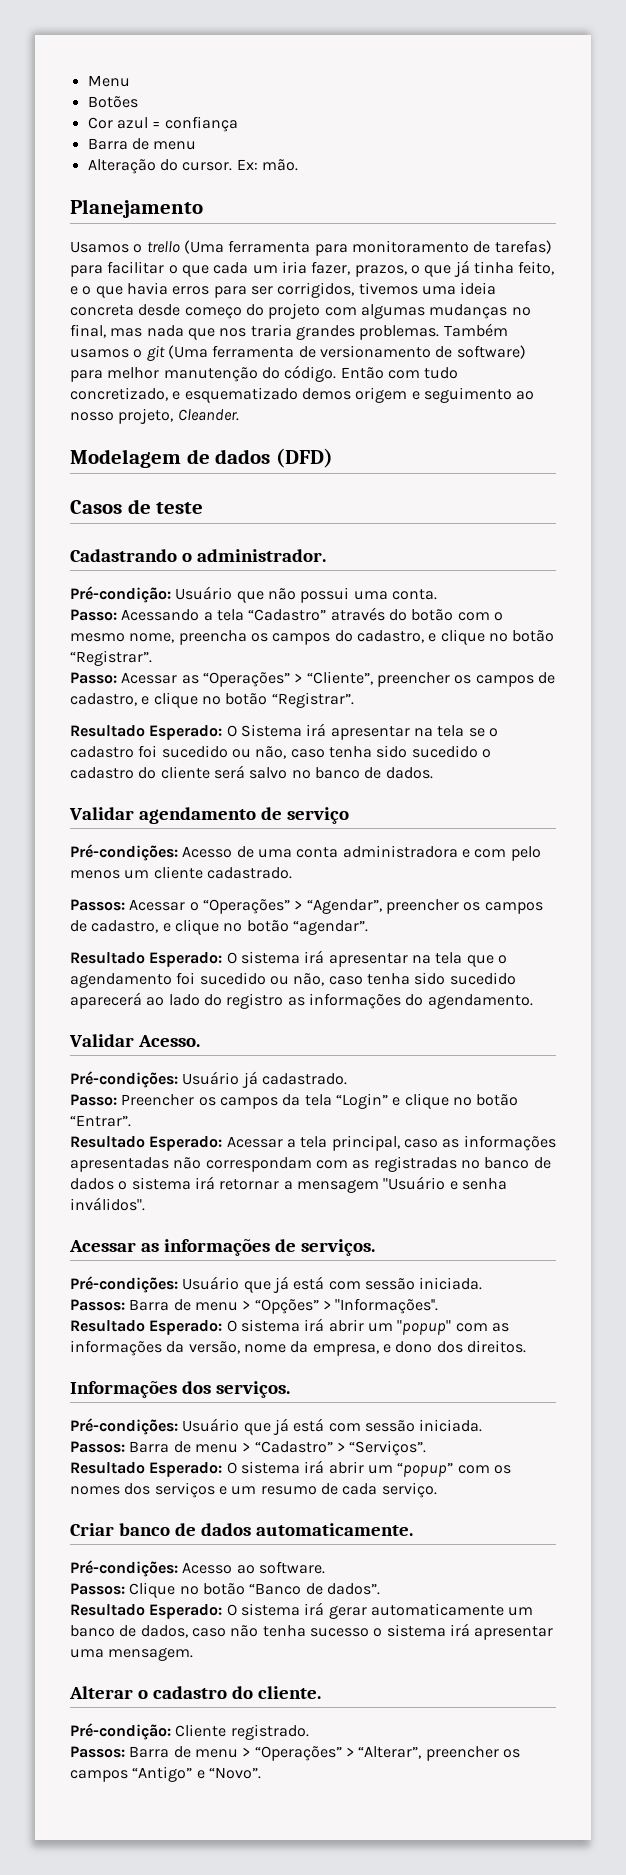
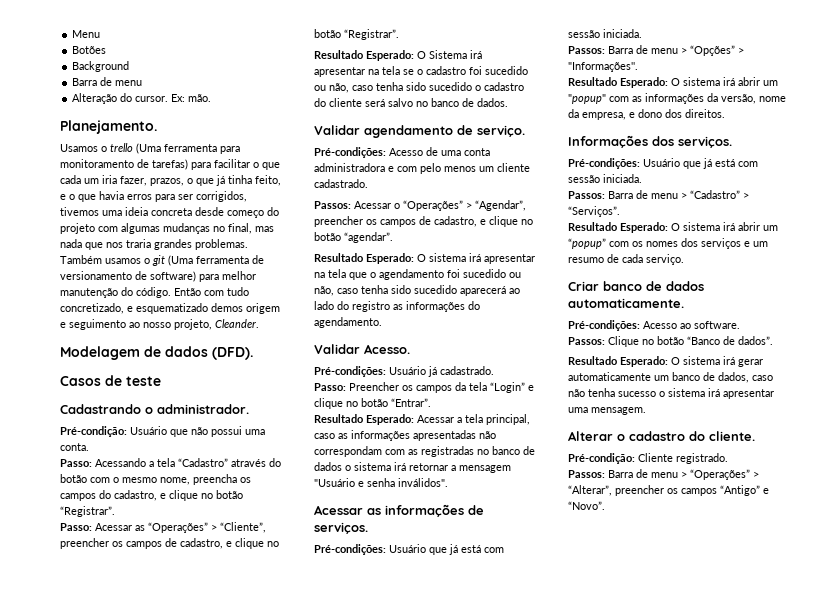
[87,116,238,132] Cor azul = confiança -> [72,61,130,72] Background
[70,199,203,218] Planejamento -> [60,120,157,134] Planejamento.
[276,448,334,468] (DFD) -> [212,347,253,360] (DFD).
[286,807,349,824] serviço -> [477,125,525,137] serviço.

